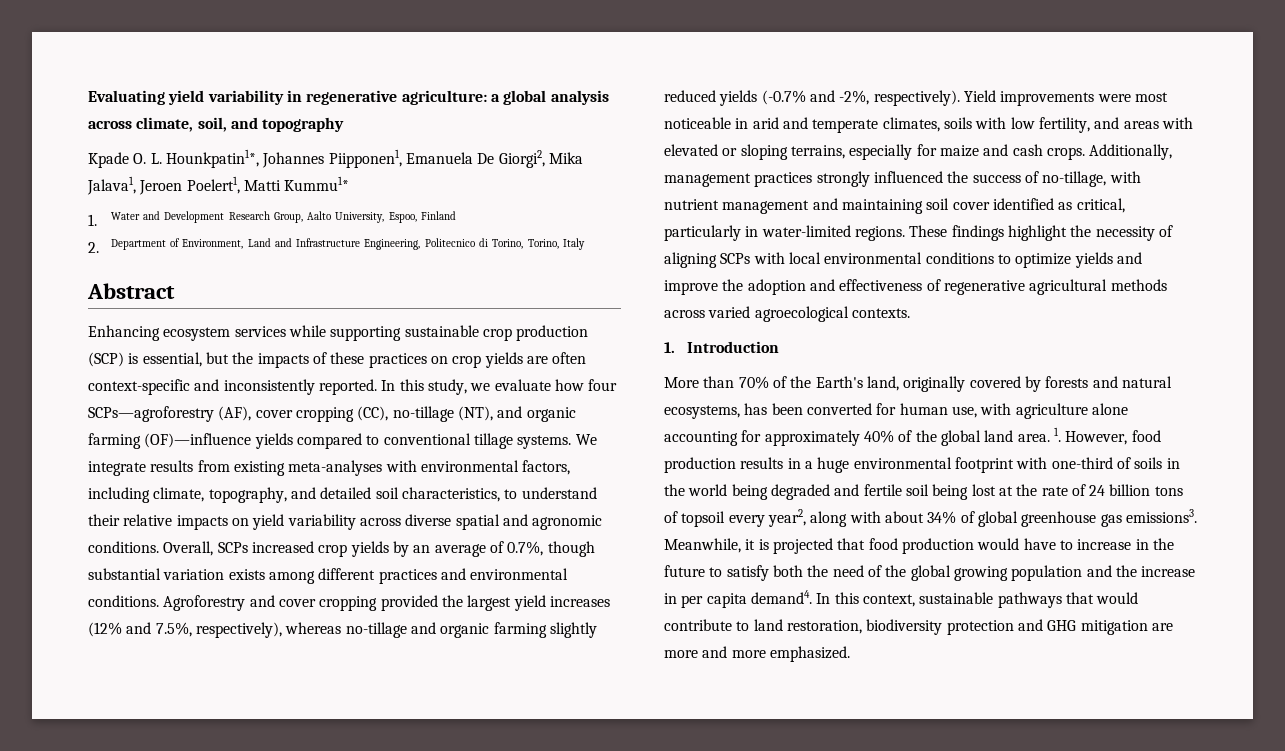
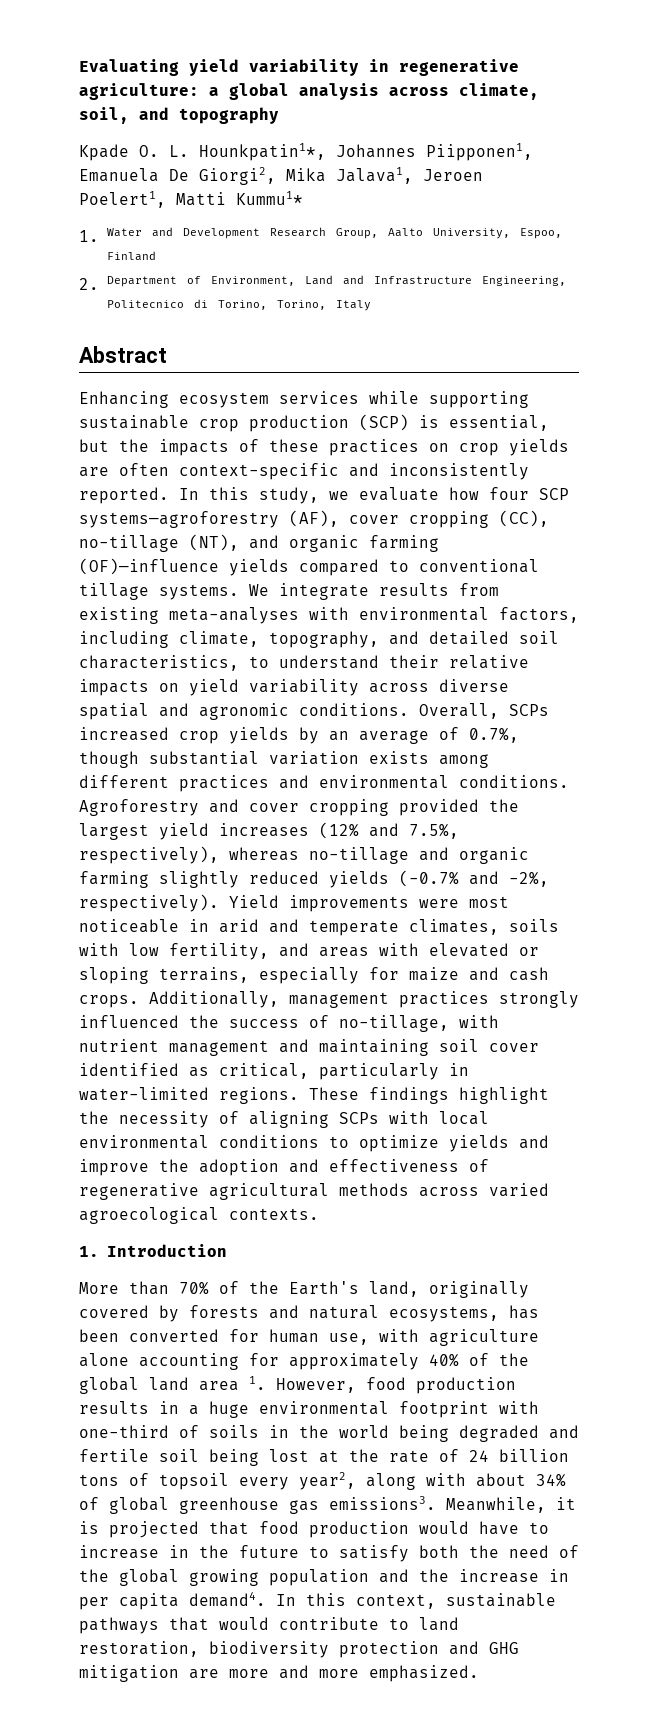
[88,406,214,422] SCPs—agroforestry -> [539,488,569,500] [79,511,279,528] SCP systems—agroforestry
[1017,434,1050,442] area. -> [199,1381,239,1391] area

